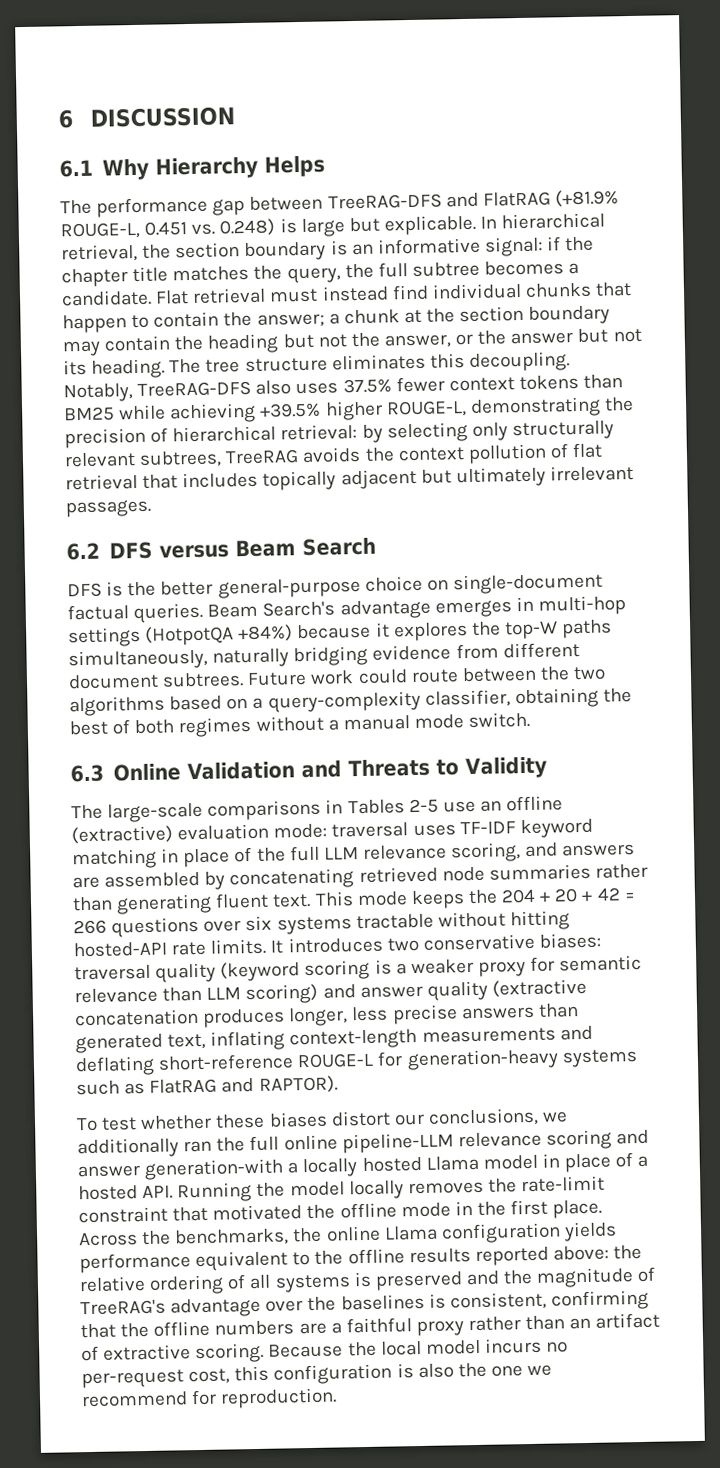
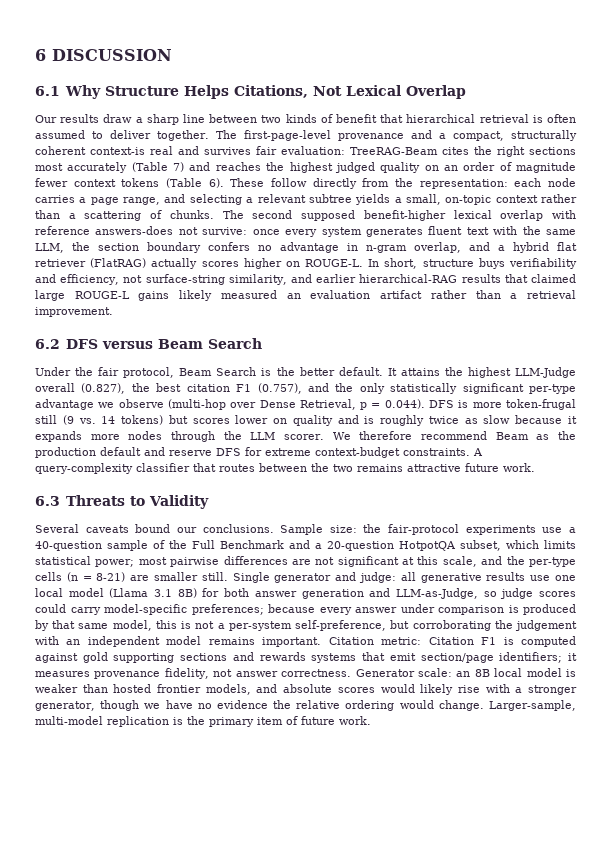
[154,156,258,180] Hierarchy -> [104,86,179,96] Structure
[60,189,619,218] [60,212,606,240] [61,236,595,263] [61,260,580,288] [61,281,633,307] [62,305,611,334] [62,328,642,357] [63,351,570,379] [63,374,624,403] [64,396,634,424] [64,420,614,449] [64,442,604,468] [65,464,634,491] [65,499,152,518] // The performance gap between TreeRAG-DFS and FlatRAG (+81.9% ROUGE-L, 0.451 vs. 0.248) is large but explicable. In hierarchical retrieval, the section boundary is an informative signal: if the chapter title matches the query, the full subtree becomes a candidate. Flat retrieval must instead find individual chunks that happen to contain the answer; a chunk at the section boundary may contain the heading but not the answer, or the answer but not its heading. The tree structure eliminates this decoupling. Notably, TreeRAG-DFS also uses 37.5% fewer context tokens than BM25 while achieving +39.5% higher ROUGE-L, demonstrating the precision of hierarchical retrieval: by selecting only structurally relevant subtrees, TreeRAG avoids the context pollution of flat retrieval that includes topically adjacent but ultimately irrelevant passages. -> [233,85,466,99] [35,114,576,125] [35,130,577,141] [35,146,576,157] [35,162,576,173] [35,178,577,189] [35,194,577,205] [35,210,577,221] [35,226,576,237] [35,242,577,253] [35,258,577,269] [35,274,576,285] [35,290,577,301] [35,307,113,317] Citations, Not Lexical Overlap // Our results draw a sharp line between two kinds of benefit that hierarchical retrieval is often assumed to deliver together. The first-page-level provenance and a compact, structurally coherent context-is real and survives fair evaluation: TreeRAG-Beam cites the right sections most accurately (Table 7) and reaches the highest judged quality on an order of magnitude fewer context tokens (Table 6). These follow directly from the representation: each node carries a page range, and selecting a relevant subtree yields a small, on-topic context rather than a scattering of chunks. The second supposed benefit-higher lexical overlap with reference answers-does not survive: once every system generates fluent text with the same LLM, the section boundary confers no advantage in n-gram overlap, and a hybrid flat retriever (FlatRAG) actually scores higher on ROUGE-L. In short, structure buys verifiability and efficiency, not surface-string similarity, and earlier hierarchical-RAG results that claimed large ROUGE-L gains likely measured an evaluation artifact rather than a retrieval improvement.
[67,572,603,599] [67,595,626,624] [68,619,613,648] [68,642,580,671] [68,666,607,690] [69,687,632,717] [69,711,531,738] [70,756,548,783] [71,795,564,823] [71,818,593,845] [72,842,636,870] [72,863,648,890] [72,887,636,915] [73,910,570,938] [73,932,601,958] [74,954,643,983] [74,978,587,1005] [74,1003,579,1028] [75,1025,593,1054] [75,1048,638,1077] [76,1075,338,1096] [76,1107,569,1132] [77,1129,650,1159] [77,1152,649,1180] [78,1175,606,1203] [78,1199,603,1224] [79,1221,617,1247] [79,1244,643,1274] [79,1266,656,1295] [80,1289,649,1318] [80,1312,661,1339] [81,1337,569,1364] [81,1362,553,1389] [81,1387,338,1409] DFS is the better general-purpose choice on single-document factual queries. Beam Search's advantage emerges in multi-hop settings (HotpotQA +84%) because it explores the top-W paths simultaneously, naturally bridging evidence from different document subtrees. Future work could route between the two algorithms based on a query-complexity classifier, obtaining the best of both regimes without a manual mode switch. // 6.3 Online Validation and Threats to Validity // The large-scale comparisons in Tables 2-5 use an offline (extractive) evaluation mode: traversal uses TF-IDF keyword matching in place of the full LLM relevance scoring, and answers are assembled by concatenating retrieved node summaries rather than generating fluent text. This mode keeps the 204 + 20 + 42 = 266 questions over six systems tractable without hitting hosted-API rate limits. It introduces two conservative biases: traversal quality (keyword scoring is a weaker proxy for semantic relevance than LLM scoring) and answer quality (extractive concatenation produces longer, less precise answers than generated text, inflating context-length measurements and deflating short-reference ROUGE-L for generation-heavy systems such as FlatRAG and RAPTOR). // To test whether these biases distort our conclusions, we additionally ran the full online pipeline-LLM relevance scoring and answer generation-with a locally hosted Llama model in place of a hosted API. Running the model locally removes the rate-limit constraint that motivated the offline mode in the first place. Across the benchmarks, the online Llama configuration yields performance equivalent to the offline results reported above: the relative ordering of all systems is preserved and the magnitude of TreeRAG's advantage over the baselines is consistent, confirming that the offline numbers are a faithful proxy rather than an artifact of extractive scoring. Because the local model incurs no per-request cost, this configuration is also the one we recommend for reproduction. -> [35,367,576,378] [35,383,577,394] [35,399,577,410] [35,415,577,426] [35,431,576,442] [35,447,483,458] [35,463,535,474] [35,495,210,509] [35,524,576,535] [35,540,576,551] [35,556,576,567] [35,572,576,583] [35,588,576,599] [35,604,576,615] [35,620,577,631] [35,636,576,647] [35,652,578,663] [35,668,576,679] [35,684,577,695] [35,700,576,711] [35,716,371,727] Under the fair protocol, Beam Search is the better default. It attains the highest LLM-Judge overall (0.827), the best citation F1 (0.757), and the only statistically significant per-type advantage we observe (multi-hop over Dense Retrieval, p = 0.044). DFS is more token-frugal still (9 vs. 14 tokens) but scores lower on quality and is roughly twice as slow because it expands more nodes through the LLM scorer. We therefore recommend Beam as the production default and reserve DFS for extreme context-budget constraints. A query-complexity classifier that routes between the two remains attractive future work. // 6.3 Threats to Validity // Several caveats bound our conclusions. Sample size: the fair-protocol experiments use a 40-question sample of the Full Benchmark and a 20-question HotpotQA subset, which limits statistical power; most pairwise differences are not significant at this scale, and the per-type cells (n = 8-21) are smaller still. Single generator and judge: all generative results use one local model (Llama 3.1 8B) for both answer generation and LLM-as-Judge, so judge scores could carry model-specific preferences; because every answer under comparison is produced by that same model, this is not a per-system self-preference, but corroborating the judgement with an independent model remains important. Citation metric: Citation F1 is computed against gold supporting sections and rewards systems that emit section/page identifiers; it measures provenance fidelity, not answer correctness. Generator scale: an 8B local model is weaker than hosted frontier models, and absolute scores would likely rise with a stronger generator, though we have no evidence the relative ordering would change. Larger-sample, multi-model replication is the primary item of future work.

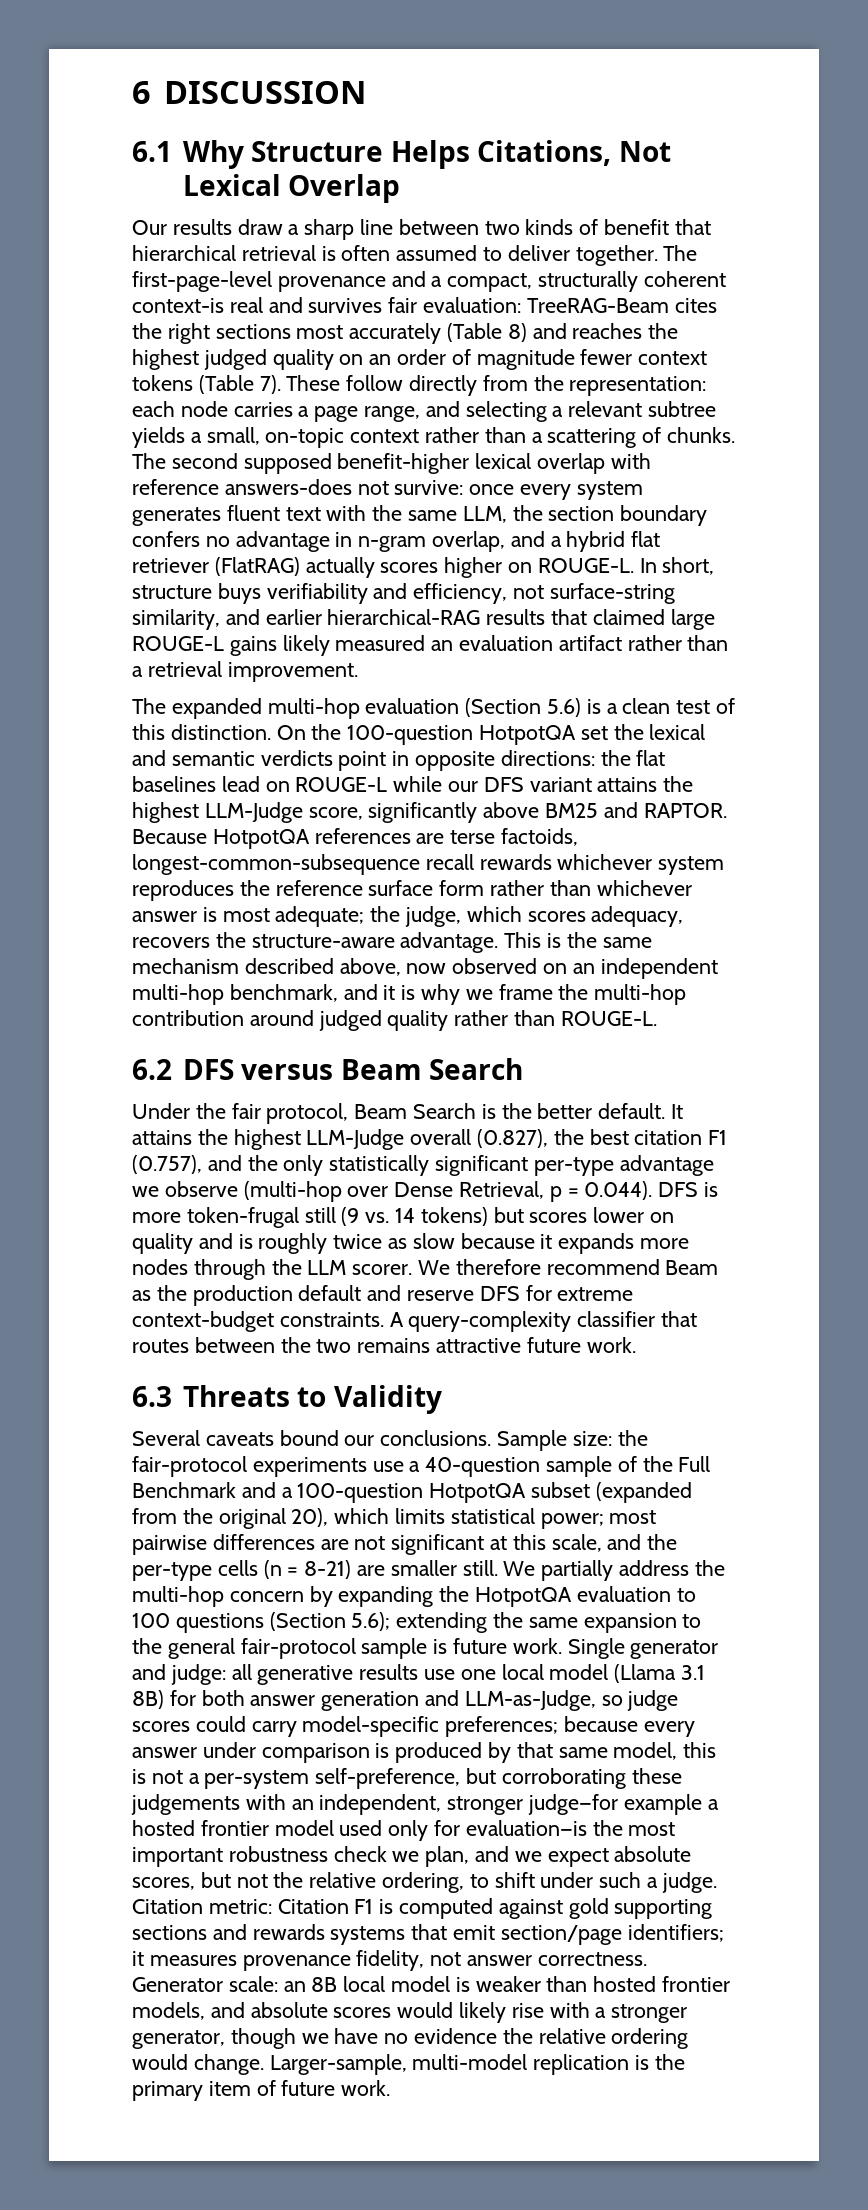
[173,162,185,172] 7) -> [507,323,527,342] 8)
[208,178,224,188] 6). -> [259,375,281,394] 7).
(113, 312) none -> [132,698,736,719] [132,724,706,745] [132,750,666,771] [132,776,694,792] [132,802,727,823] [132,828,579,849] [132,854,725,875] [132,880,692,901] [132,906,684,927] [132,932,652,953] [132,958,718,979] [132,984,687,1005] [132,1010,657,1031] // The expanded multi-hop evaluation (Section 5.6) is a clean test of this distinction. On the 100-question HotpotQA set the lexical and semantic verdicts point in opposite directions: the flat baselines lead on ROUGE-L while our DFS variant attains the highest LLM-Judge score, significantly above BM25 and RAPTOR. Because HotpotQA references are terse factoids, longest-common-subsequence recall rewards whichever system reproduces the reference surface form rather than whichever answer is most adequate; the judge, which scores adequacy, recovers the structure-aware advantage. This is the same mechanism described above, now observed on an independent multi-hop benchmark, and it is why we frame the multi-hop contribution around judged quality rather than ROUGE-L.
[327,540,501,551] 20-question HotpotQA subset, -> [297,1482,692,1503] [132,1508,329,1529] 100-question HotpotQA subset (expanded from the original 20),
(228, 576) none -> [503,1560,725,1581] [132,1586,696,1607] [132,1612,702,1633] [132,1638,562,1659] We partially address the multi-hop concern by expanding the HotpotQA evaluation to 100 questions (Section 5.6); extending the same expansion to the general fair-protocol sample is future work.
[494,620,577,631] [35,636,322,647] the judgement with an independent model remains important. -> [631,1768,682,1784] [131,1794,719,1815] [132,1820,676,1841] [132,1846,692,1867] [132,1872,717,1893] these judgements with an independent, stronger judge—for example a hosted frontier model used only for evaluation—is the most important robustness check we plan, and we expect absolute scores, but not the relative ordering, to shift under such a judge.

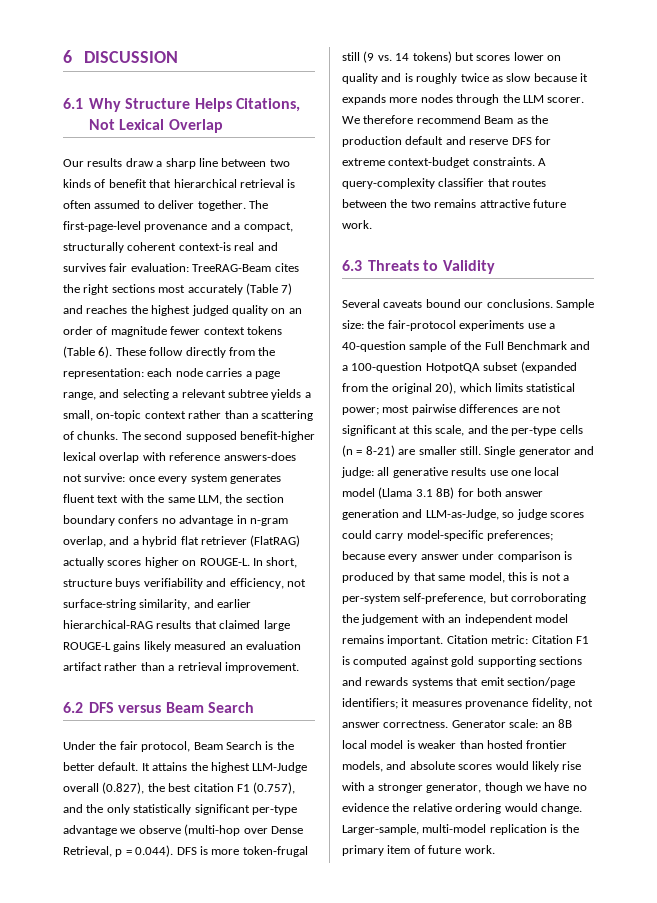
[507,323,527,342] 8) -> [281,283,293,295] 7)
[259,375,281,394] 7). -> [98,346,113,358] 6).
[132,698,736,719] [132,724,706,745] [132,750,666,771] [132,776,694,792] [132,802,727,823] [132,828,579,849] [132,854,725,875] [132,880,692,901] [132,906,684,927] [132,932,652,953] [132,958,718,979] [132,984,687,1005] [132,1010,657,1031] // The expanded multi-hop evaluation (Section 5.6) is a clean test of this distinction. On the 100-question HotpotQA set the lexical and semantic verdicts point in opposite directions: the flat baselines lead on ROUGE-L while our DFS variant attains the highest LLM-Judge score, significantly above BM25 and RAPTOR. Because HotpotQA references are terse factoids, longest-common-subsequence recall rewards whichever system reproduces the reference surface form rather than whichever answer is most adequate; the judge, which scores adequacy, recovers the structure-aware advantage. This is the same mechanism described above, now observed on an independent multi-hop benchmark, and it is why we frame the multi-hop contribution around judged quality rather than ROUGE-L. -> (299, 667) none
[503,1560,725,1581] [132,1586,696,1607] [132,1612,702,1633] [132,1638,562,1659] We partially address the multi-hop concern by expanding the HotpotQA evaluation to 100 questions (Section 5.6); extending the same expansion to the general fair-protocol sample is future work. -> (481, 450) none
[631,1768,682,1784] [131,1794,719,1815] [132,1820,676,1841] [132,1846,692,1867] [132,1872,717,1893] these judgements with an independent, stronger judge—for example a hosted frontier model used only for evaluation—is the most important robustness check we plan, and we expect absolute scores, but not the relative ordering, to shift under such a judge. -> [342,614,568,625] [342,635,444,646] the judgement with an independent model remains important.

